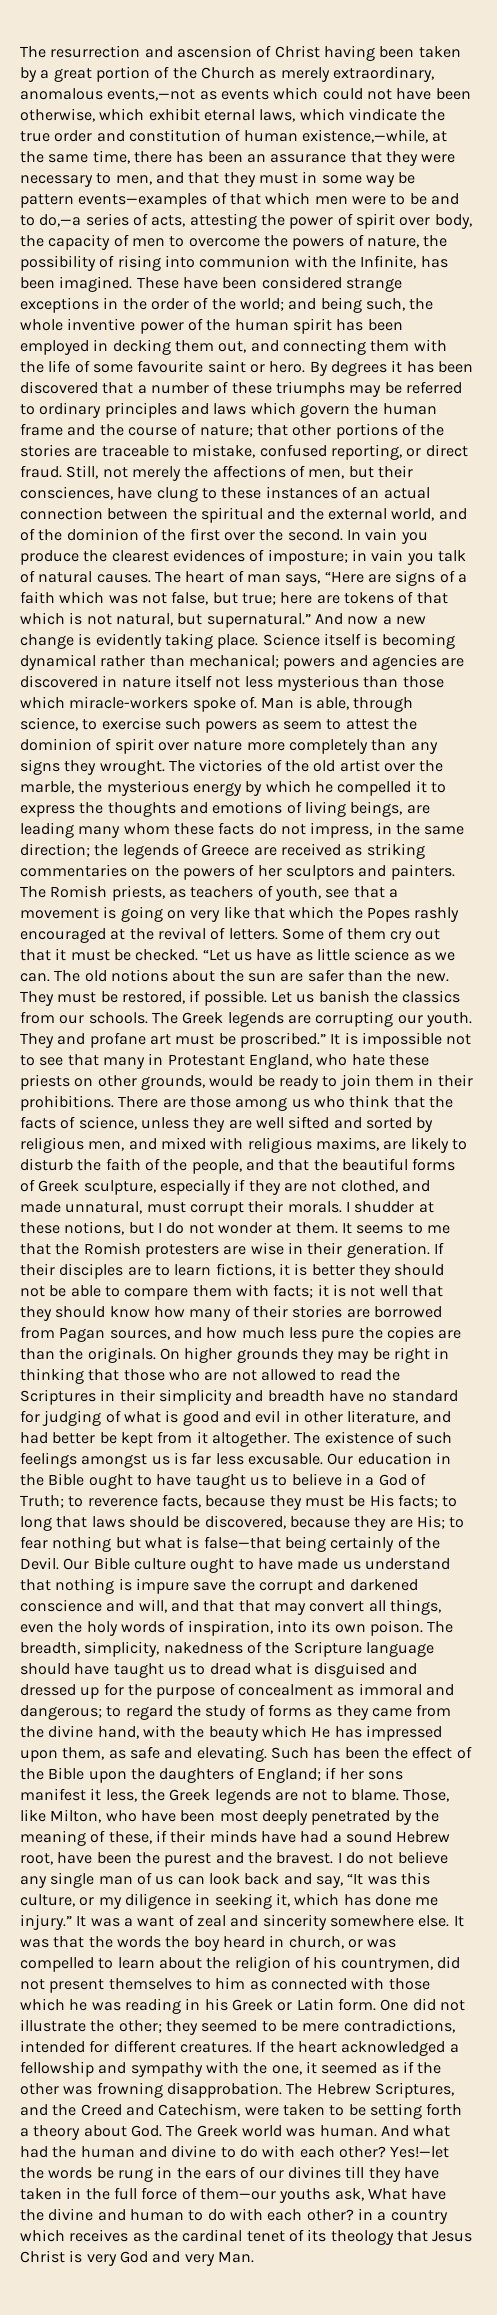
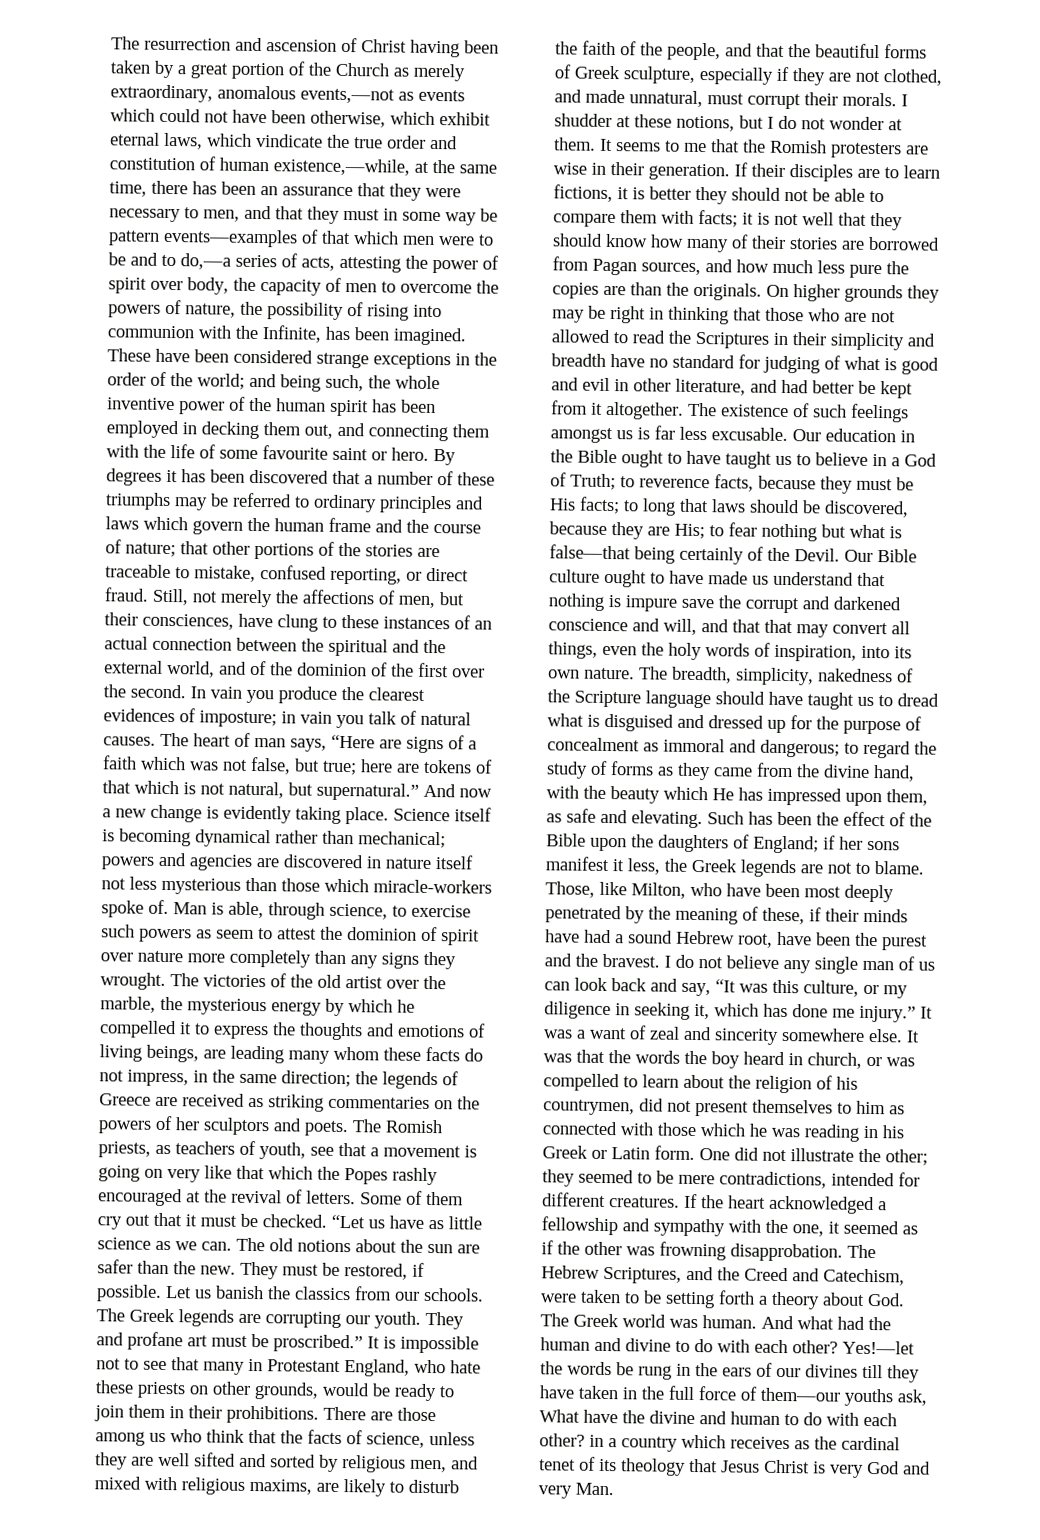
[390,864,455,880] painters. -> [304,1120,349,1137] poets.
[369,1620,423,1636] poison. -> [584,667,635,680] nature.

